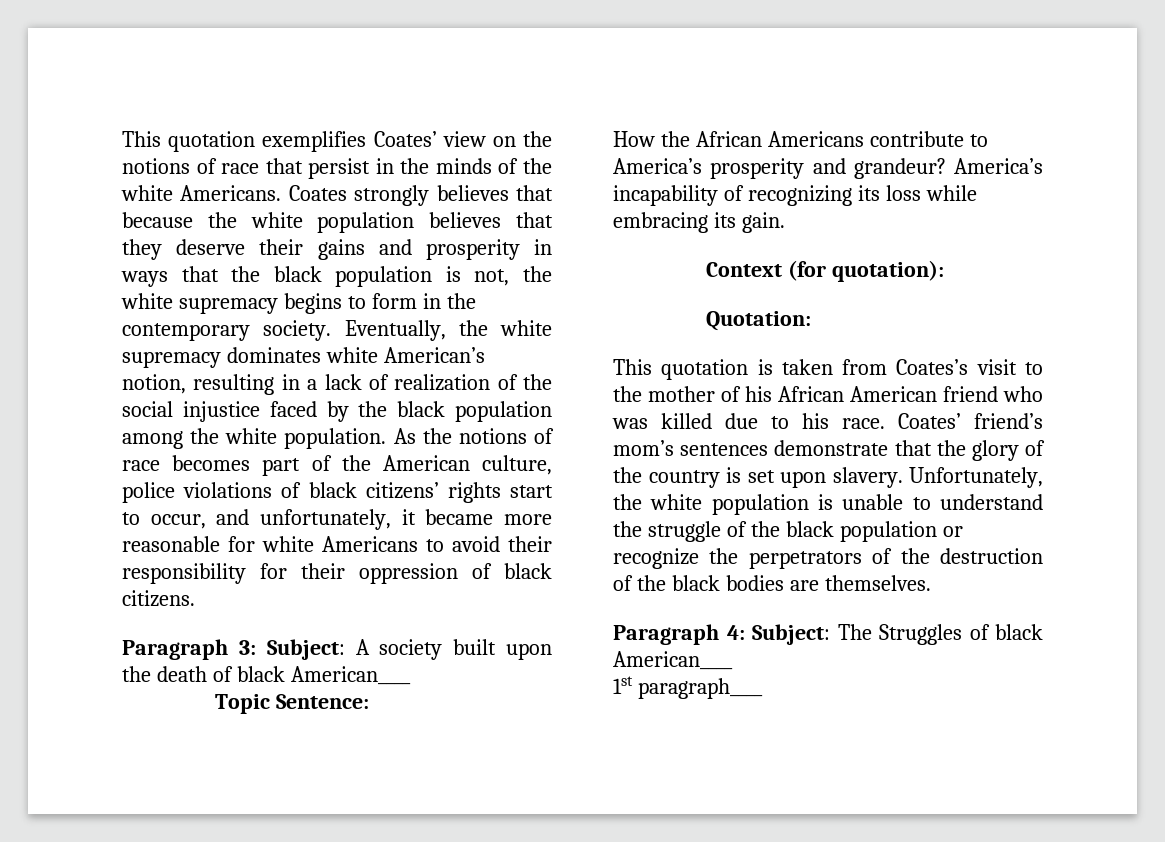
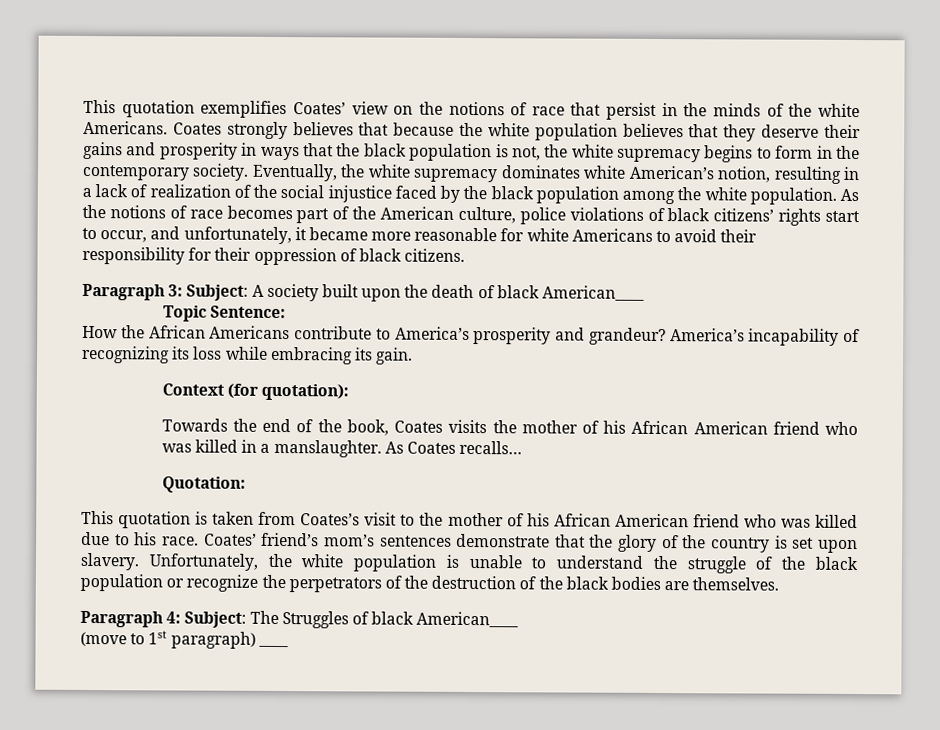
(945, 271) none -> [161,418,859,436] [161,439,523,458] // Towards the end of the book, Coates visits the mother of his African American friend who was killed in a manslaughter. As Coates recalls…
[613,676,763,699] 1st paragraph____ -> [80,630,289,649] (move to 1st paragraph) ____

